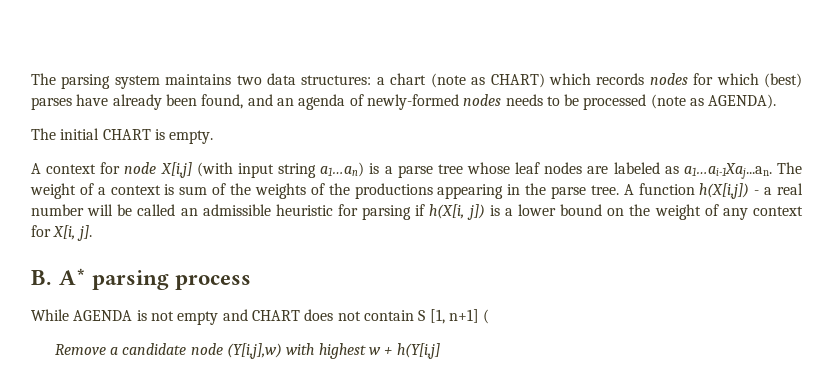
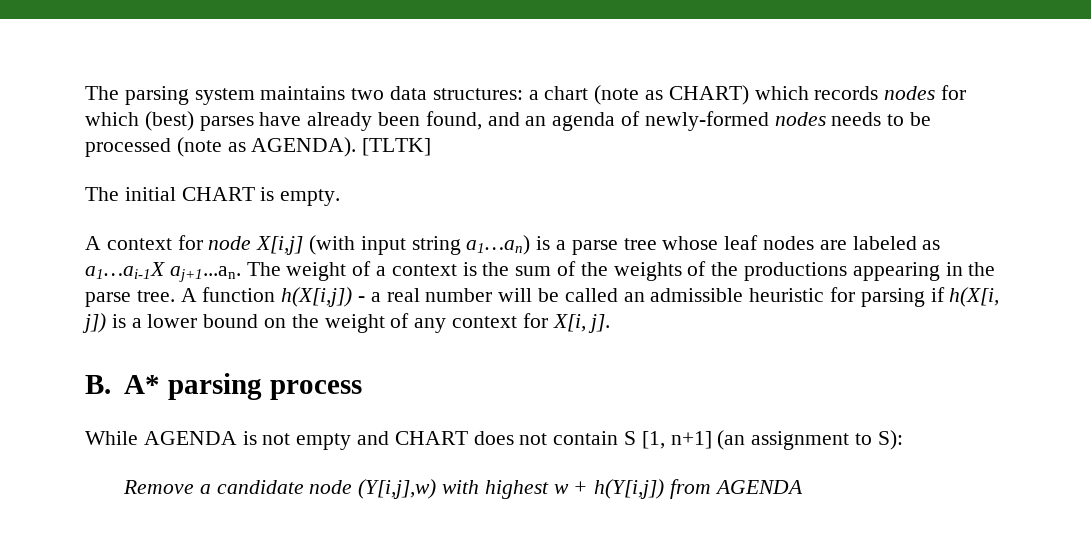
(777, 101) none -> [362,138,432,156] [TLTK]
[683,163,772,179] a1…ai-1Xaj...an. -> [85,262,241,282] a1…ai-1X aj+1...an.
(175, 189) none -> [482,262,510,276] the
[483,309,490,324] ( -> [717,430,903,450] (an assignment to S):
[396,343,440,359] h(Y[i,j] -> [594,479,803,499] h(Y[i,j]) from AGENDA

